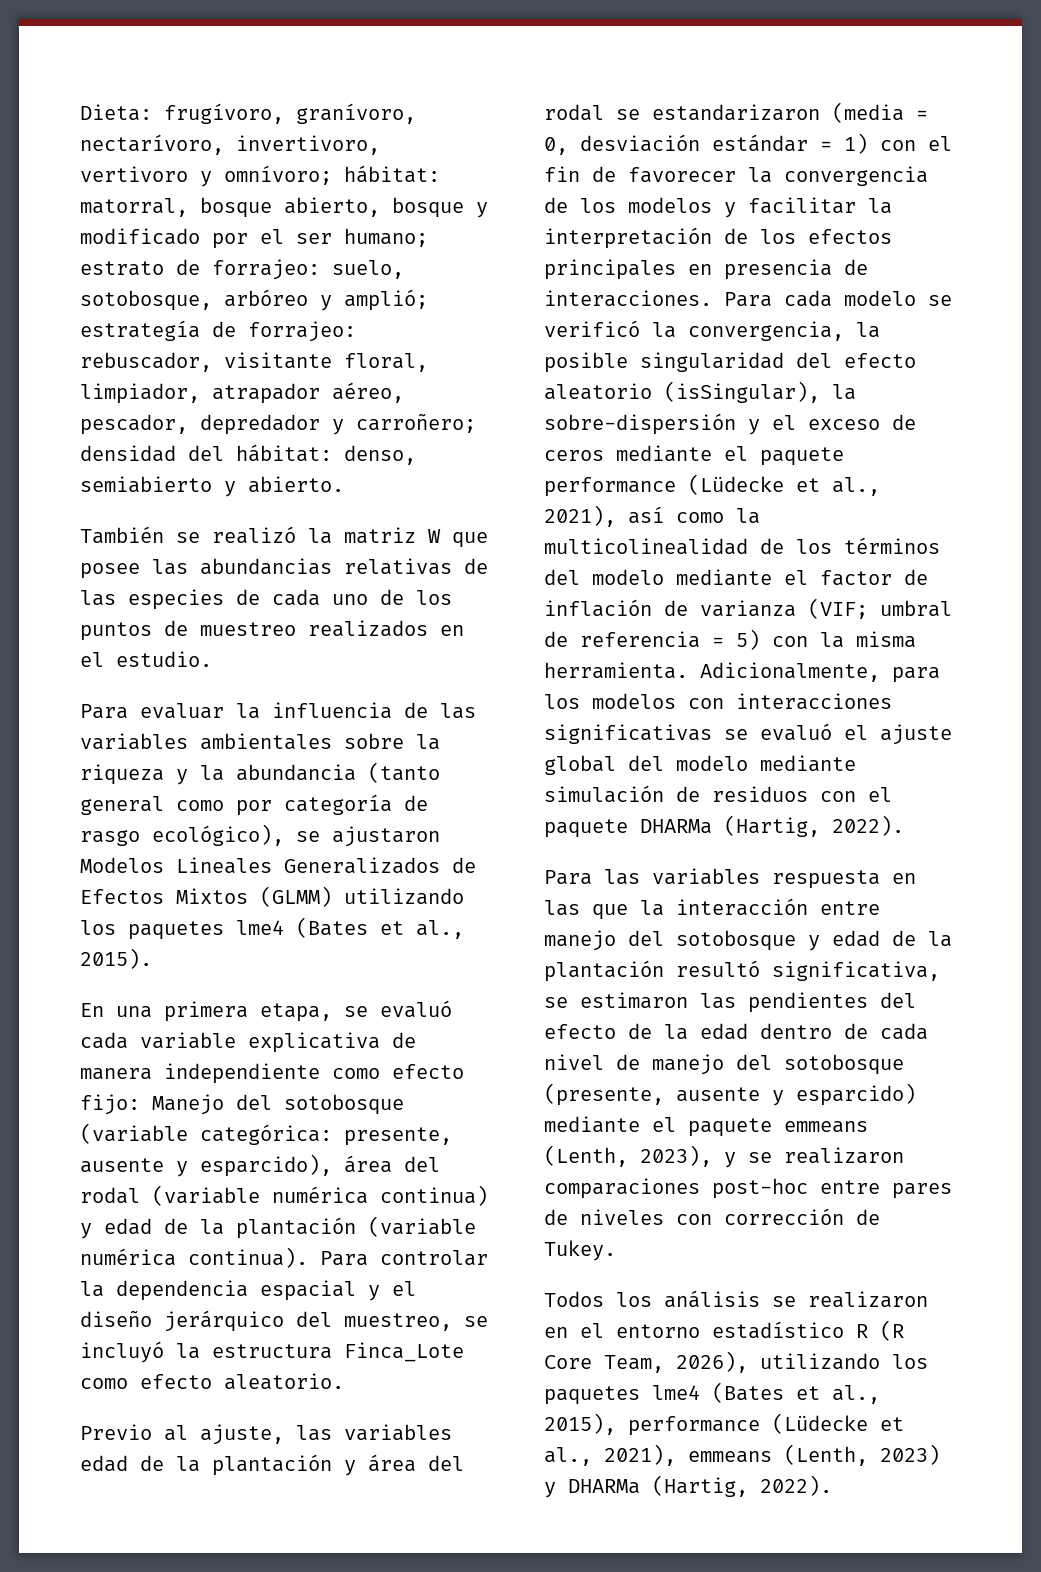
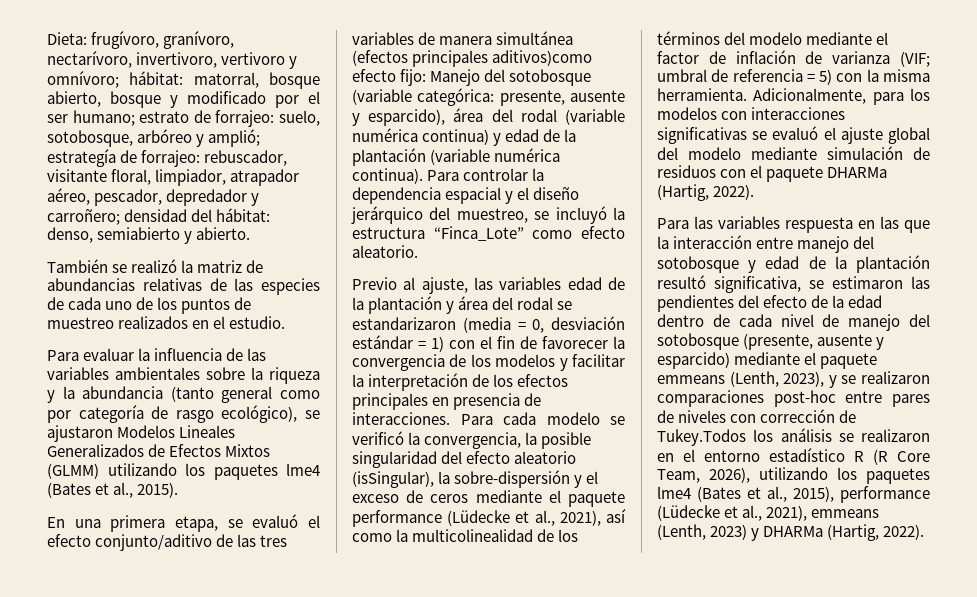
[428,529,488,548] [80,559,188,579] W que posee las -> [246,260,264,273] de
[80,1032,416,1053] [80,1063,380,1084] cada variable explicativa de manera independiente como -> [308,515,321,528] [47,534,288,551] [352,31,574,45] [352,50,593,67] el efecto conjunto/aditivo de las tres variables de manera simultánea (efectos principales aditivos)como
[344,1342,464,1362] Finca_Lote -> [433,226,524,241] “Finca_Lote”
[544,1240,616,1261] [544,1291,604,1307] Tukey. // Todos -> [657,429,746,446] Tukey.Todos

